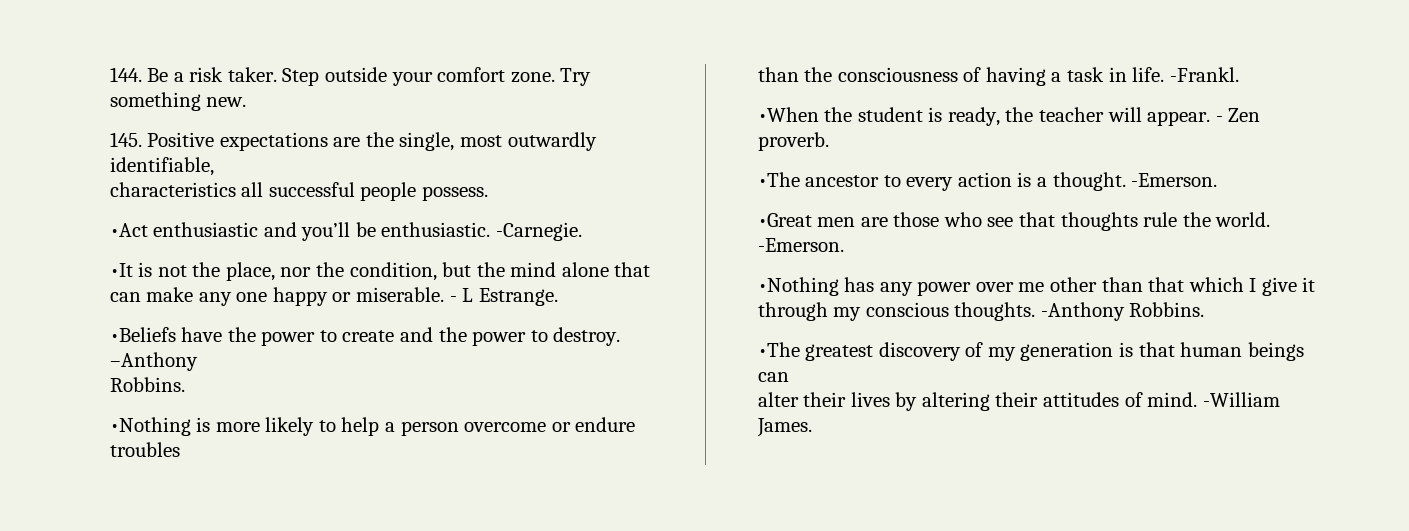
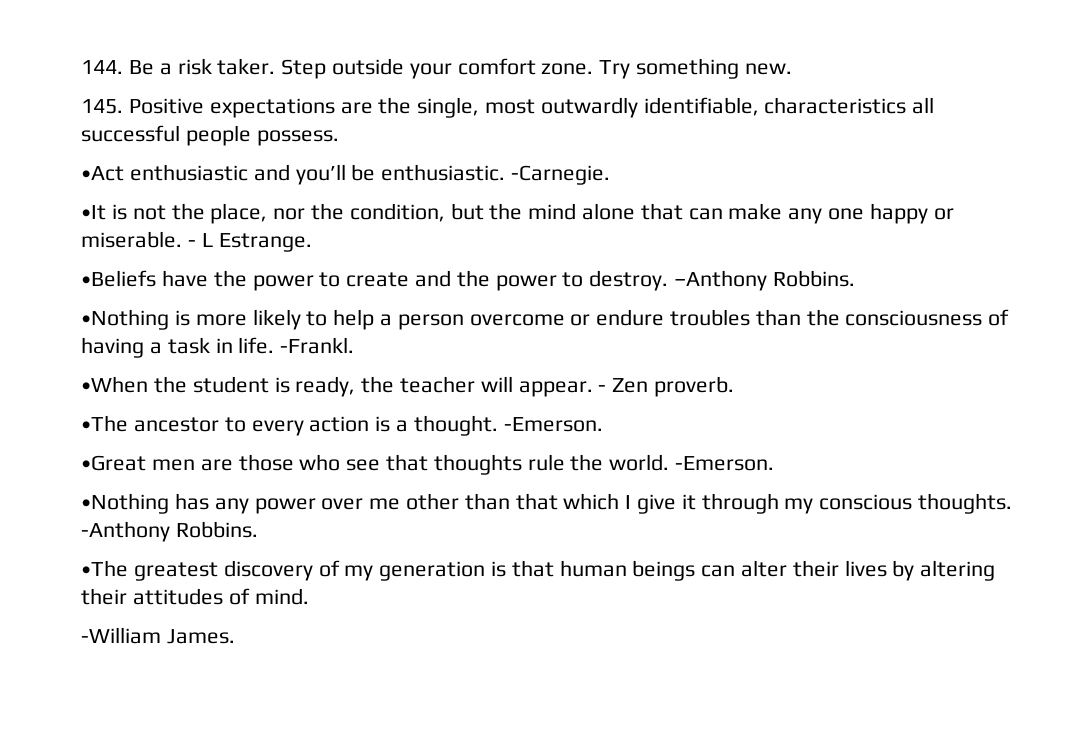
(214, 166) // -> (759, 106) none
(198, 361) // -> (768, 280) none
(180, 449) // -> (751, 317) none
(789, 377) // -> (736, 571) none
(1198, 399) none -> (309, 596) //

